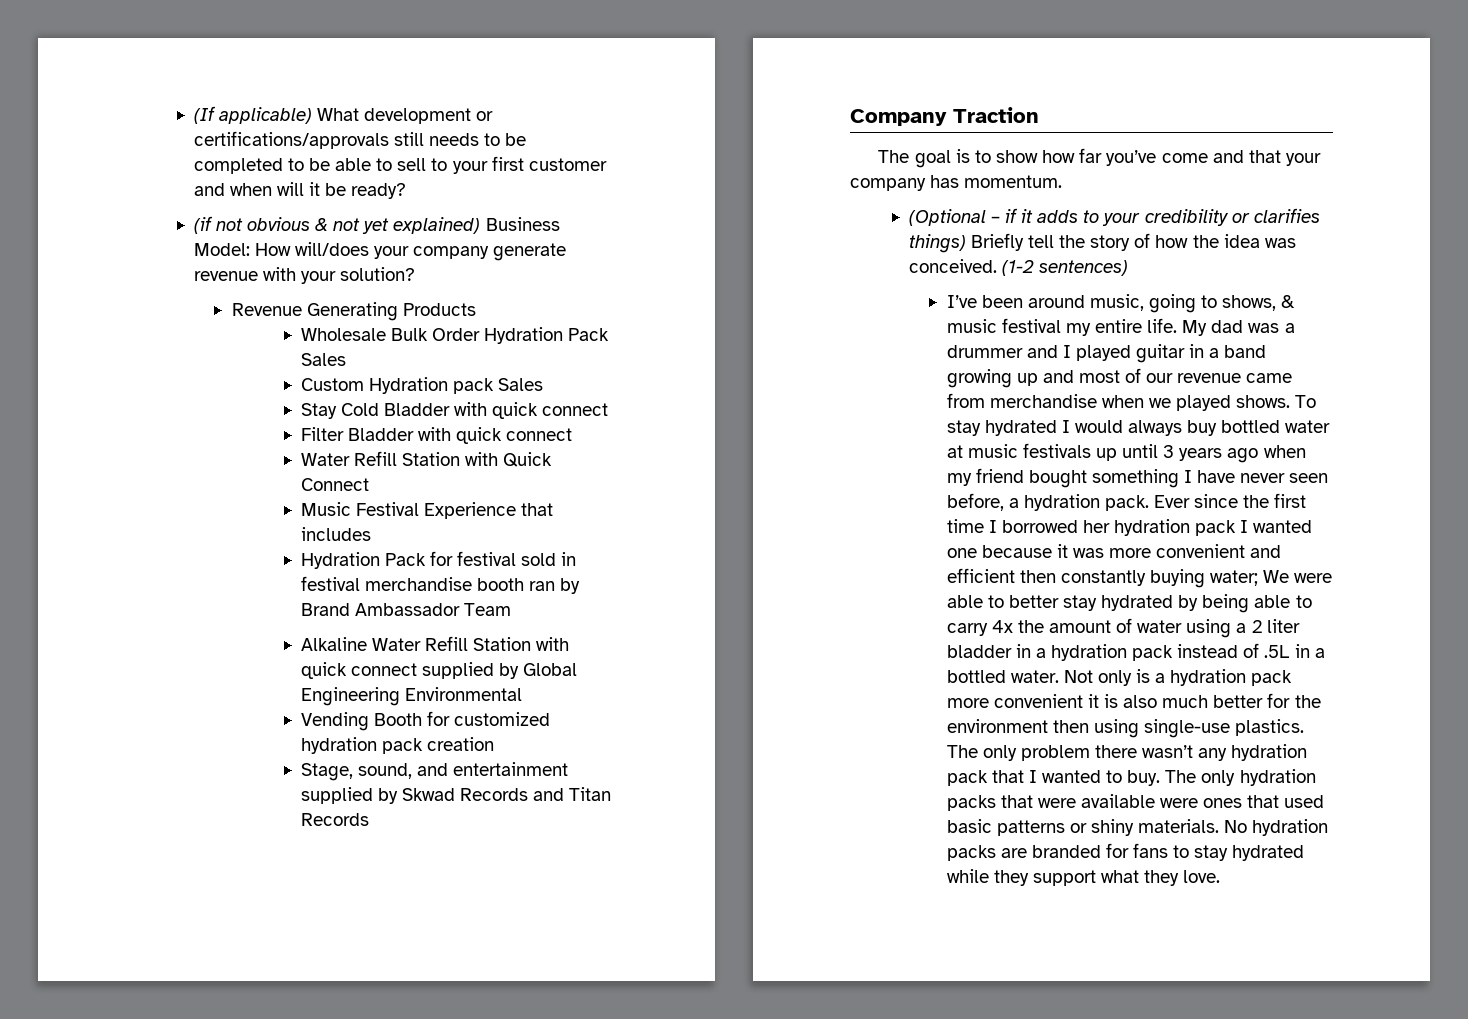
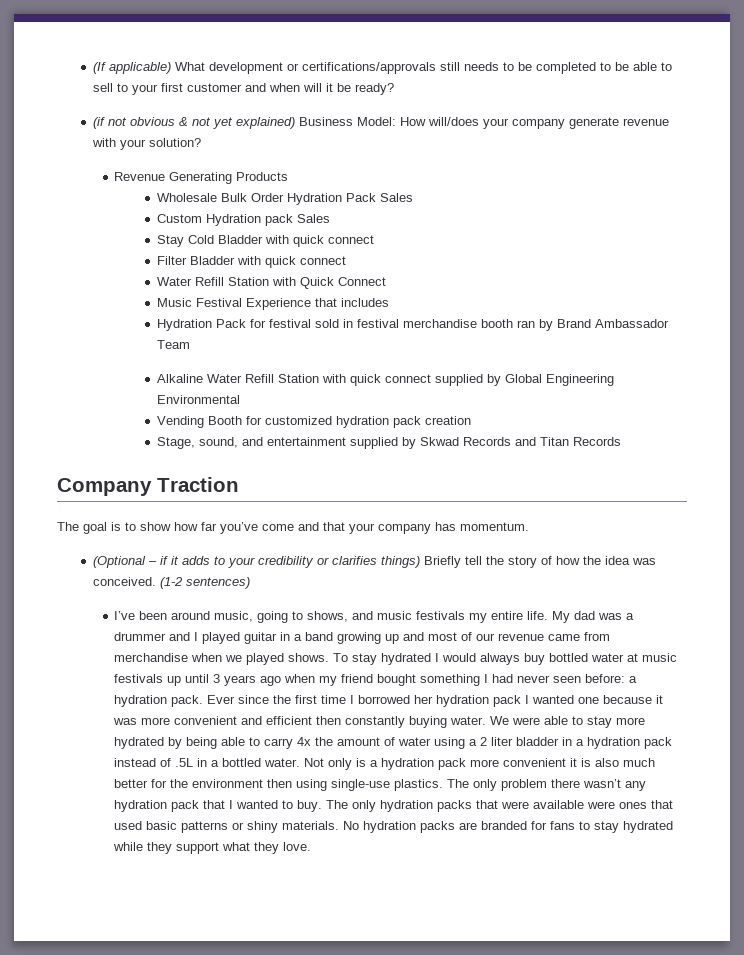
[1281,295,1296,308] [946,318,1061,333] & music festival -> [352,611,466,620] and music festivals
[1197,470,1236,483] have -> [492,674,514,683] had
[946,493,1004,511] before, -> [585,674,626,683] before:
[1210,570,1259,586] water; -> [450,716,487,725] water.
[1008,595,1097,611] better stay -> [587,716,646,728] stay more

